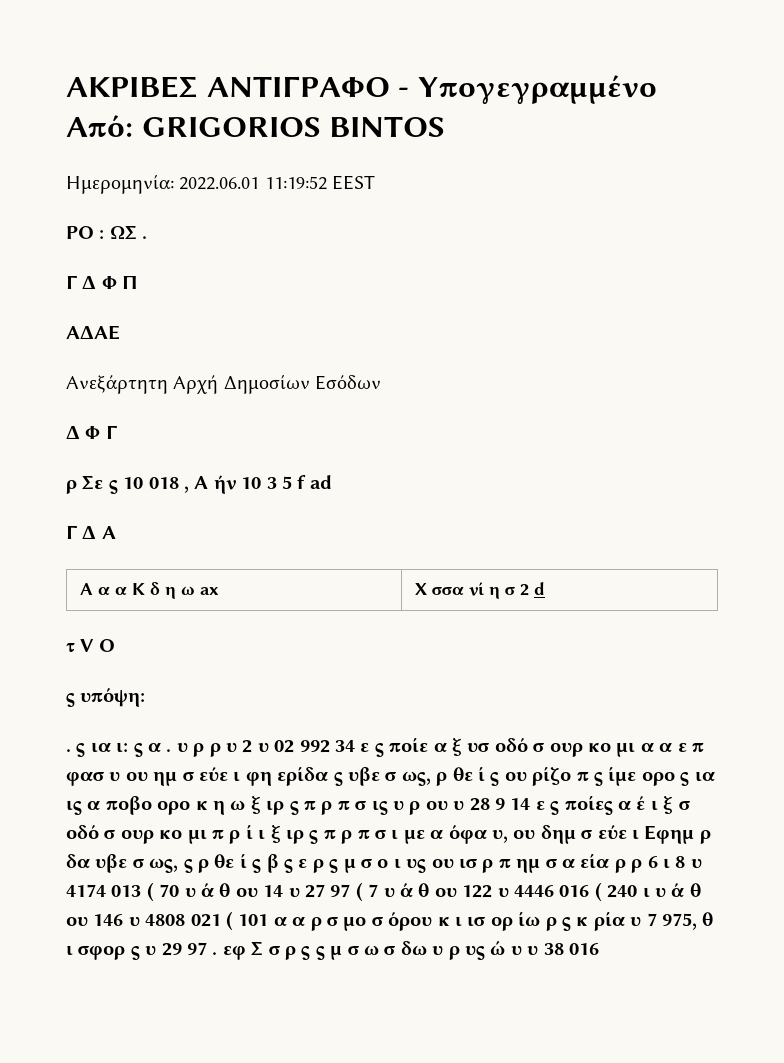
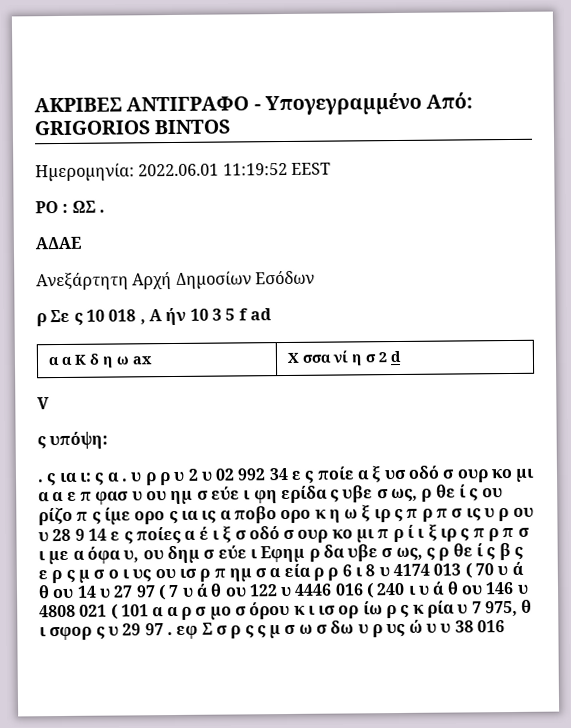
[66,275,139,289] // Γ Δ Φ Π -> (105, 211) none
[66,425,117,439] // Δ Φ Γ -> (315, 277) none
[66,525,116,539] [79,583,93,595] // Γ Δ Α // Α -> (272, 314) //
[66,643,75,652] τ -> (402, 356) none
[98,639,115,652] Ο -> (50, 403) none

